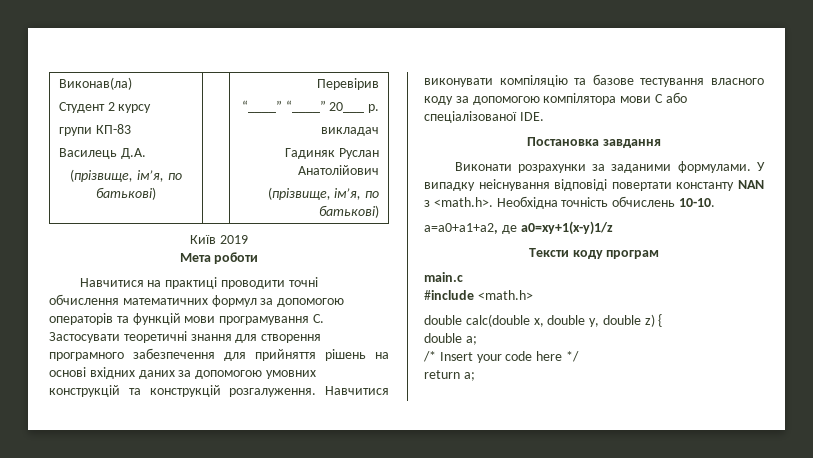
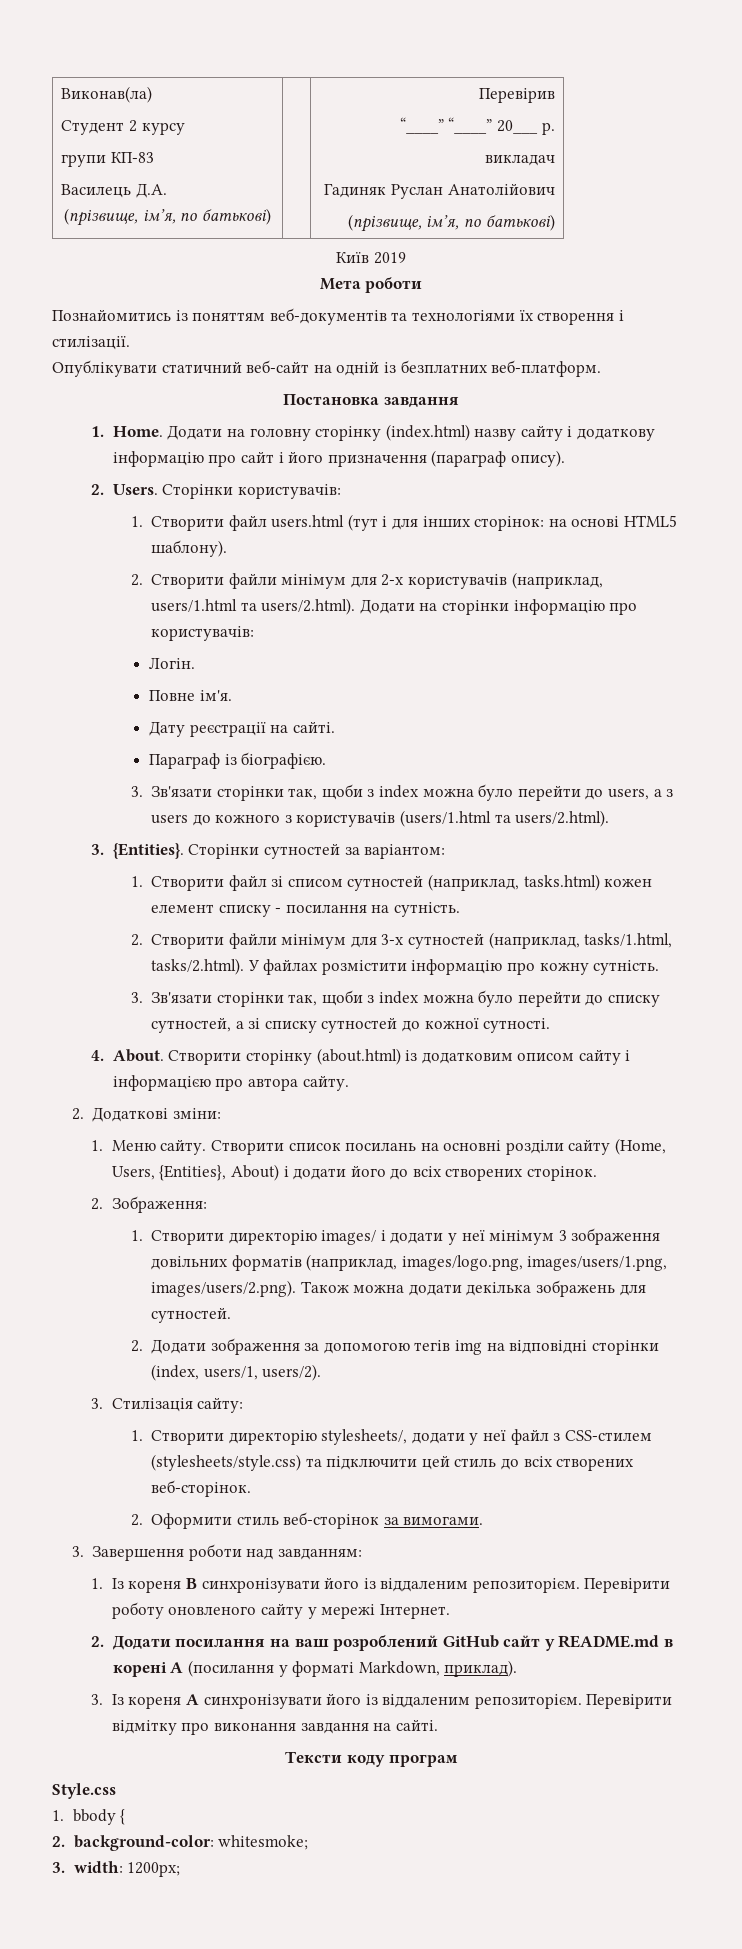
[79,277,318,289] [49,294,345,307] [49,313,324,325] [49,331,322,343] [49,348,389,361] [49,367,316,379] [49,385,389,397] [424,74,764,87] [424,92,687,105] [424,111,544,123] [527,137,661,148] [454,161,765,173] [424,179,764,191] [424,196,715,209] [424,221,613,235] [528,248,660,259] [424,272,463,282] [424,290,533,300] [424,314,663,327] [424,333,477,345] [423,351,579,363] [424,370,475,381] Навчитися на практиці проводити точні обчислення математичних формул за допомогою операторів та функцій мови програмування С. Застосувати теоретичні знання для створення програмного забезпечення для прийняття рішень на основі вхідних даних за допомогою умовних конструкцій та конструкцій розгалуження. Навчитися виконувати компіляцію та базове тестування власного коду за допомогою компілятора мови С або спеціалізованої IDE. // Постановка завдання // Виконати розрахунки за заданими формулами. У випадку неіснування відповіді повертати константу NAN з <math.h>. Необхідна точність обчислень 10-10. // a=a0+a1+a2, де a0=xy+1(x-y)1/z // Тексти коду програм // main.c // #include <math.h> // double calc(double x, double y, double z) { // double a; // /* Insert your code here */ // return a; -> [52,308,624,325] [52,336,130,350] [52,360,602,377] [283,394,459,408] [91,424,656,441] [112,450,565,467] [91,484,341,499] [130,514,677,531] [151,540,228,557] [130,572,603,589] [151,598,638,615] [151,626,255,641] [149,657,196,669] [149,690,232,701] [149,721,336,737] [149,752,327,769] [130,784,674,801] [151,810,610,827] [91,843,446,859] [130,874,653,891] [151,902,460,917] [130,932,673,949] [151,958,660,975] [130,990,660,1007] [151,1017,551,1033] [91,1048,631,1065] [112,1075,349,1091] [71,1107,221,1122] [91,1138,667,1155] [111,1164,598,1181] [91,1196,207,1213] [130,1228,661,1245] [151,1254,668,1271] [151,1280,646,1297] [151,1307,232,1323] [130,1338,659,1355] [151,1364,322,1381] [91,1397,244,1413] [130,1429,652,1445] [151,1454,635,1471] [151,1480,252,1497] [130,1512,484,1529] [71,1544,362,1561] [91,1577,671,1593] [111,1602,450,1619] [91,1635,674,1651] [112,1660,518,1677] [91,1693,673,1709] [111,1719,438,1735] [285,1751,458,1767] [52,1783,116,1799] [52,1809,126,1825] [52,1835,309,1851] [52,1861,181,1877] Познайомитись із поняттям веб-документів та технологіями їх створення і стилізації. // Опублікувати статичний веб-сайт на одній із безплатних веб-платформ. // Постановка завдання // 1. Home. Додати на головну сторінку (index.html) назву сайту і додаткову інформацію про сайт і його призначення (параграф опису). // 2. Users. Сторінки користувачів: // 1. Створити файл users.html (тут і для інших сторінок: на основі HTML5 шаблону). // 2. Створити файли мінімум для 2-х користувачів (наприклад, users/1.html та users/2.html). Додати на сторінки інформацію про користувачів: // Логін. // Повне ім'я. // Дату реєстрації на сайті. // Параграф із біографією. // 3. Зв'язати сторінки так, щоби з index можна було перейти до users, а з users до кожного з користувачів (users/1.html та users/2.html). // 3. {Entities}. Сторінки сутностей за варіантом: // 1. Створити файл зі списом сутностей (наприклад, tasks.html) кожен елемент списку - посилання на сутність. // 2. Створити файли мінімум для 3-х сутностей (наприклад, tasks/1.html, tasks/2.html). У файлах розмістити інформацію про кожну сутність. // 3. Зв'язати сторінки так, щоби з index можна було перейти до списку сутностей, а зі списку сутностей до кожної сутності. // 4. About. Створити сторінку (about.html) із додатковим описом сайту і інформацією про автора сайту. // 2. Додаткові зміни: // 1. Меню сайту. Створити список посилань на основні розділи сайту (Home, Users, {Entities}, About) і додати його до всіх створених сторінок. // 2. Зображення: // 1. Створити директорію images/ і додати у неї мінімум 3 зображення довільних форматів (наприклад, images/logo.png, images/users/1.png, images/users/2.png). Також можна додати декілька зображень для сутностей. // 2. Додати зображення за допомогою тегів img на відповідні сторінки (index, users/1, users/2). // 3. Стилізація сайту: // 1. Створити директорію stylesheets/, додати у неї файл з CSS-стилем (stylesheets/style.css) та підключити цей стиль до всіх створених веб-сторінок. // 2. Оформити стиль веб-сторінок за вимогами. // 3. Завершення роботи над завданням: // 1. Із кореня B синхронізувати його із віддаленим репозиторієм. Перевірити роботу оновленого сайту у мережі Інтернет. // 2. Додати посилання на ваш розроблений GitHub сайт у README.md в корені A (посилання у форматі Markdown, приклад). // 3. Із кореня A синхронізувати його із віддаленим репозиторієм. Перевірити відмітку про виконання завдання на сайті. // Тексти коду програм // Style.css // 1. bbody { // 2. background-color: whitesmoke; // 3. width: 1200px;

